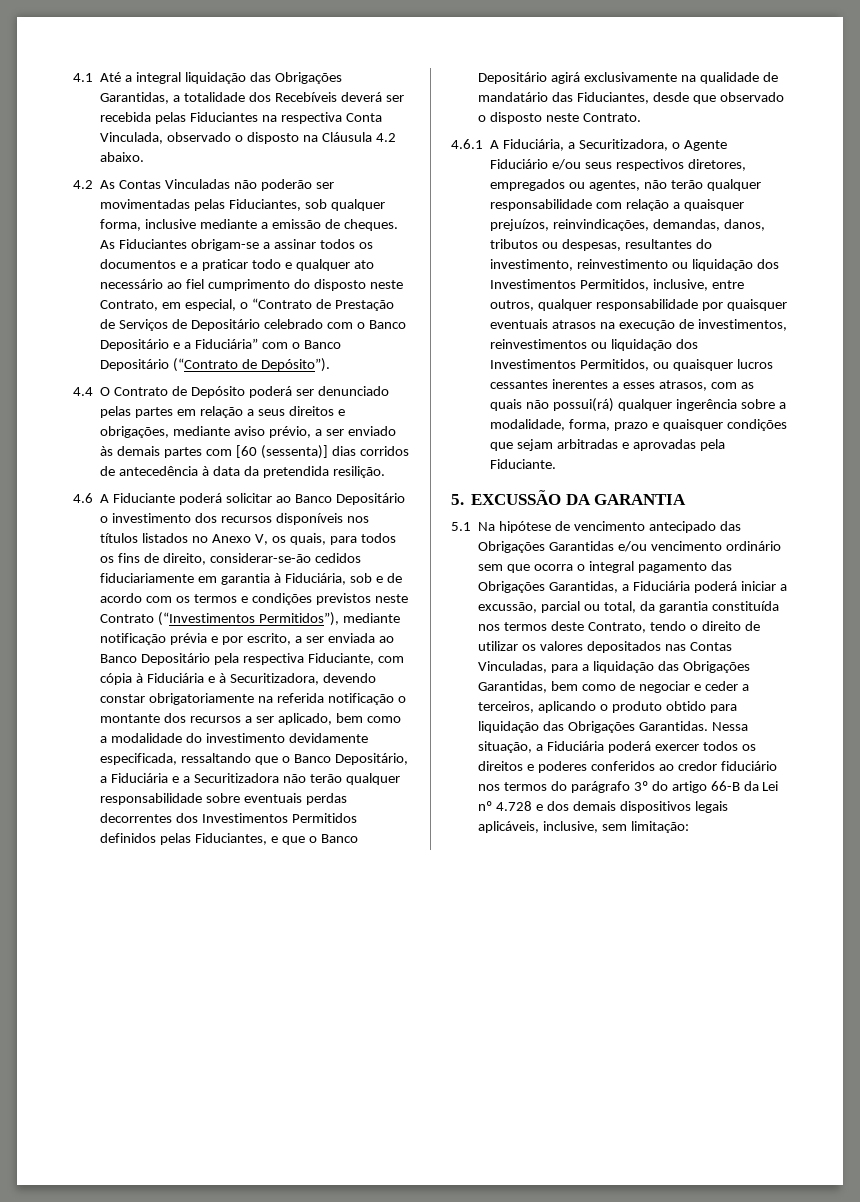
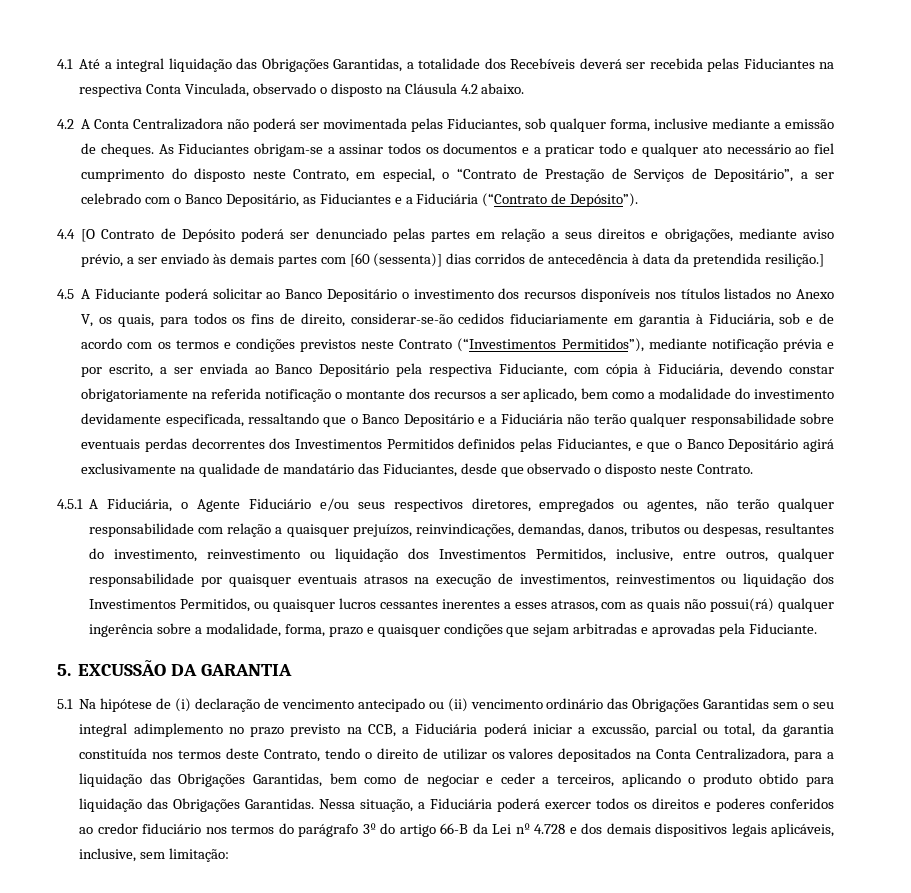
[100,179,334,191] [100,199,191,209] As Contas Vinculadas não poderão ser movimentadas -> [81,118,408,132] A Conta Centralizadora não poderá ser movimentada
[190,319,260,331] Depositário -> [714,169,834,182] Depositário”, a ser
[100,338,341,351] [100,359,170,371] Depositário e a Fiduciária” com o Banco Depositário -> [225,193,479,207] Depositário, as Fiduciantes e a Fiduciária
[100,387,111,396] O -> [81,229,96,242] [O
[332,466,385,478] [73,493,93,503] resilição. // 4.6 -> [764,253,824,267] [57,289,74,299] resilição.] // 4.5
[147,673,319,685] Fiduciária e à Securitizadora, -> [658,363,724,377] Fiduciária,
[334,753,408,765] [100,773,279,783] Depositário, a Fiduciária e a Securitizadora -> [403,413,563,427] Depositário e a Fiduciária
[451,139,483,149] 4.6.1 -> [57,499,83,509] 4.5.1
[568,139,668,151] a Securitizadora, -> (173, 505) none
[573,521,741,533] [478,541,781,553] [478,561,732,573] [478,581,619,593] vencimento antecipado das Obrigações Garantidas e/ou vencimento ordinário sem que ocorra o integral pagamento das Obrigações Garantidas, -> [175,698,834,712] [79,723,396,737] (i) declaração de vencimento antecipado ou (ii) vencimento ordinário das Obrigações Garantidas sem o seu integral adimplemento no prazo previsto na CCB,
[664,642,732,651] [478,661,548,673] nas Contas Vinculadas, -> [636,748,790,762] na Conta Centralizadora,

